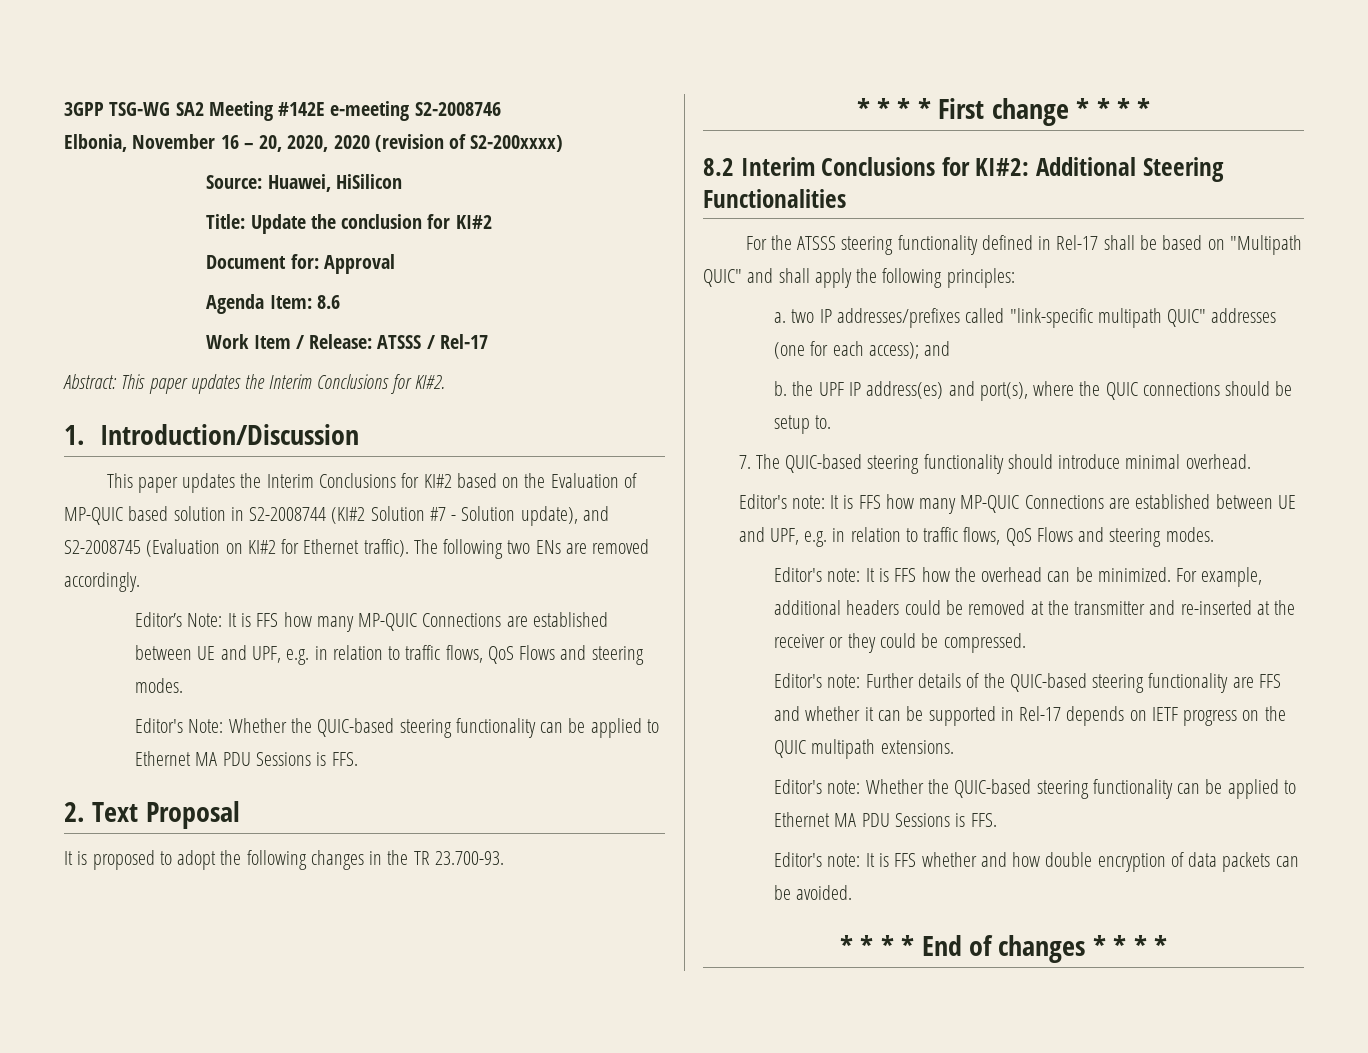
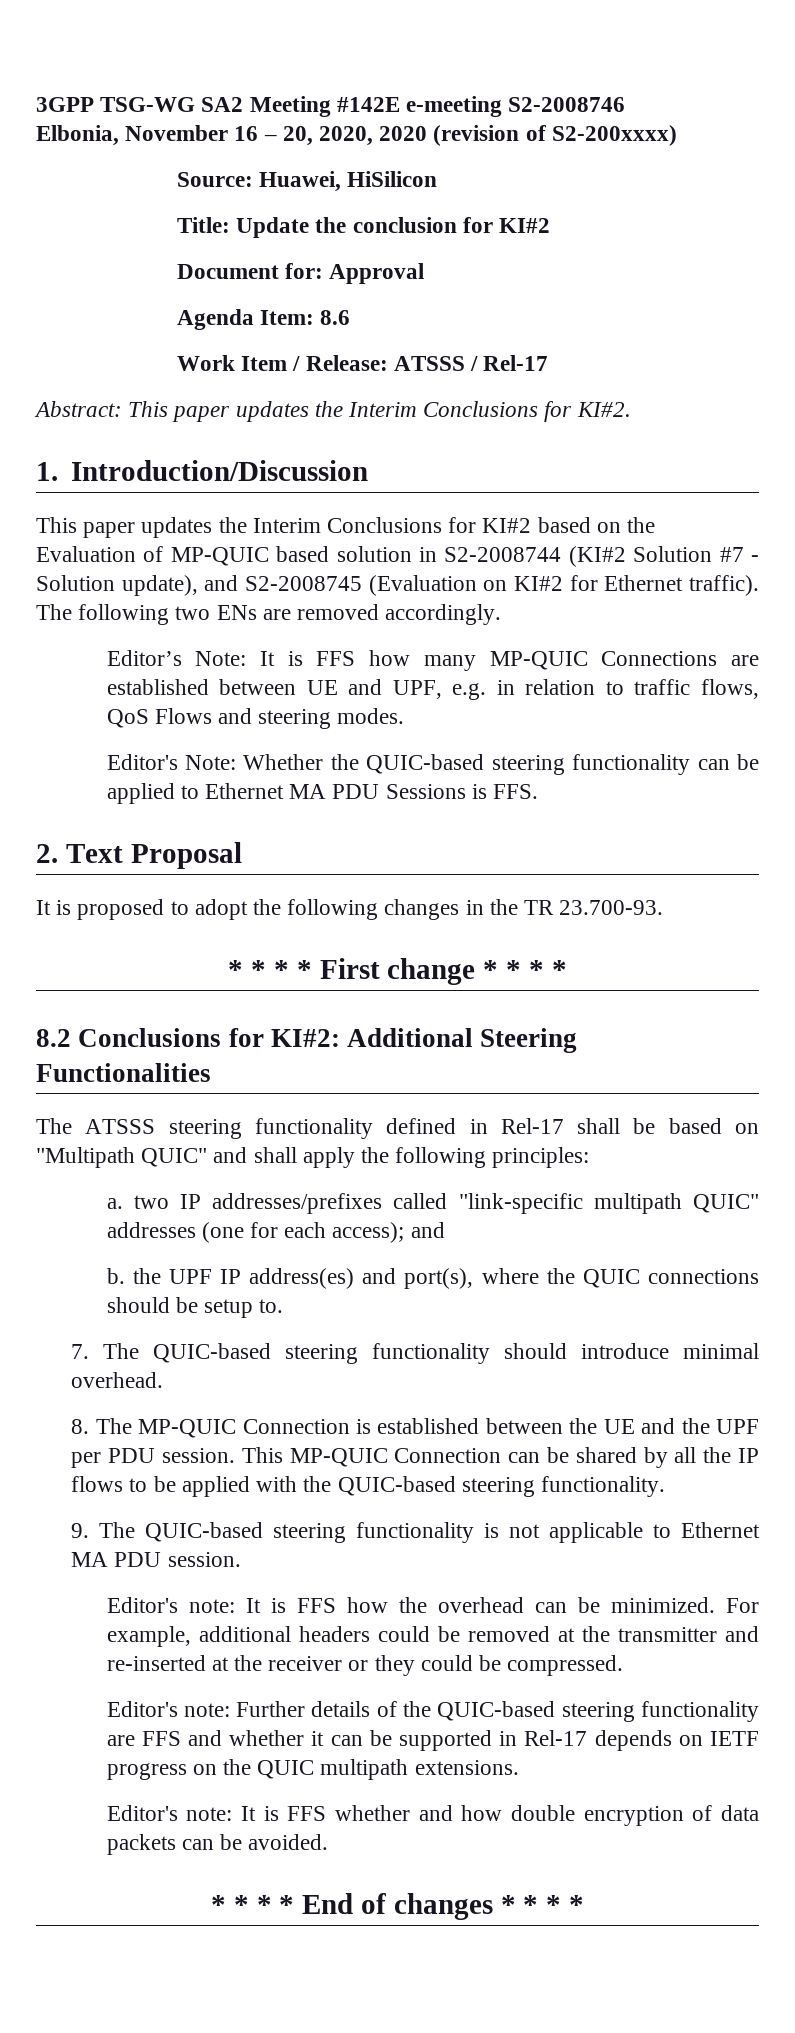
[740,157,815,176] Interim -> (71, 1038) none
[745,235,792,250] For the -> [36,1118,72,1134] The
[738,494,1296,514] [738,527,1214,547] Editor's note: It is FFS how many MP-QUIC Connections are established between UE and UPF, e.g. in relation to traffic flows, QoS Flows and steering modes. -> [71,1418,760,1438] [71,1447,760,1468] [71,1476,665,1497] [71,1522,761,1543] [71,1552,241,1567] 8. The MP-QUIC Connection is established between the UE and the UPF per PDU session. This MP-QUIC Connection can be shared by all the IP flows to be applied with the QUIC-based steering functionality. // 9. The QUIC-based steering functionality is not applicable to Ethernet MA PDU session.
[774,779,1296,799] [774,812,997,827] // Editor's note: Whether the QUIC-based steering functionality can be applied to Ethernet MA PDU Sessions is FFS. -> (519, 1767) none

